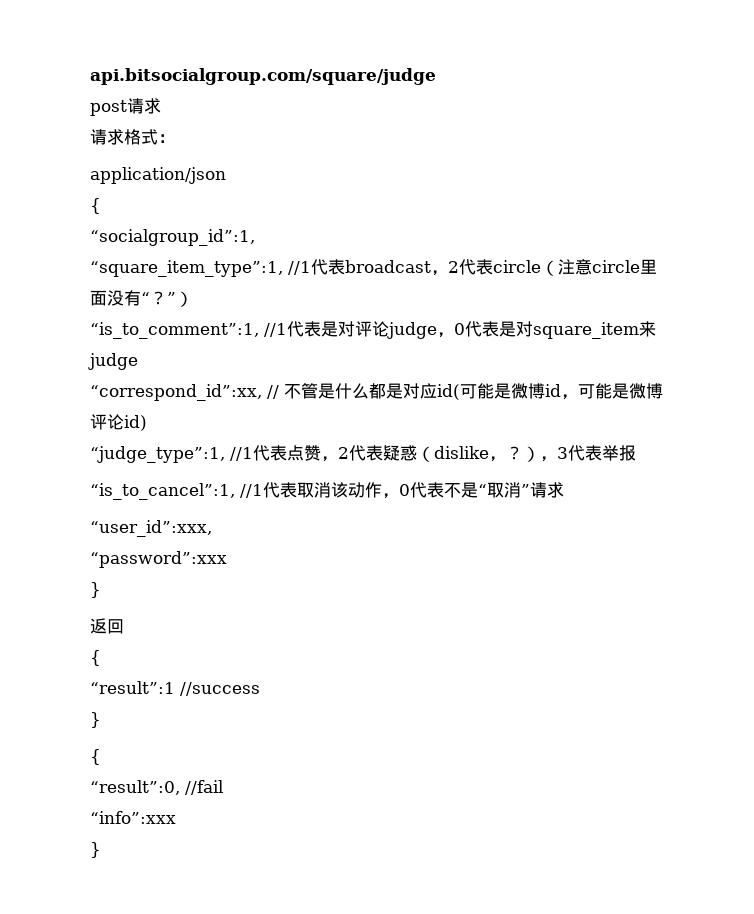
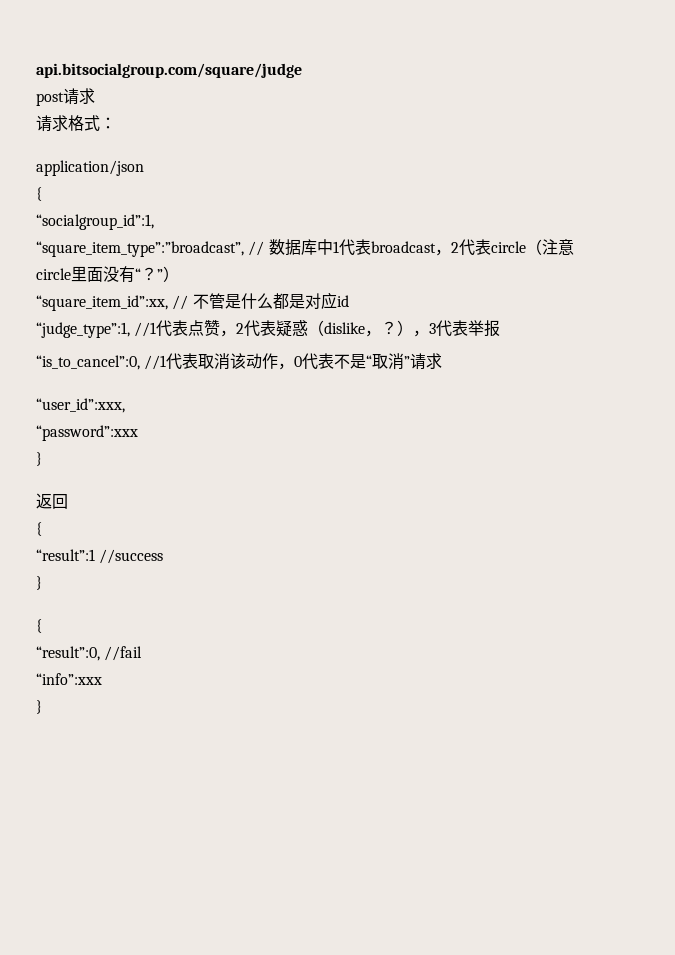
[90,260,311,277] “square_item_type”:1, //1 -> [36,239,339,257] “square_item_type”:”broadcast”, // 数据库中1
[90,321,656,339] [88,353,138,370] [90,384,262,401] “is_to_comment”:1, //1代表是对评论judge，0代表是对square_item来judge // “correspond_id”:xx, -> [36,295,168,311] “square_item_id”:xx,
[437,383,663,400] [90,414,147,431] id(可能是微博id，可能是微博评论id) -> [336,295,349,307] id
[90,483,235,500] “is_to_cancel”:1, -> [36,355,140,370] “is_to_cancel”:0,

